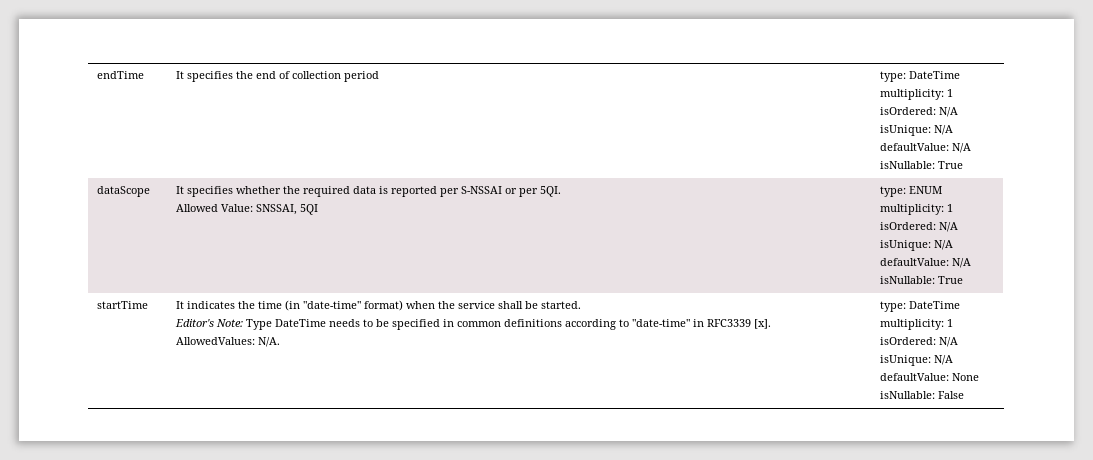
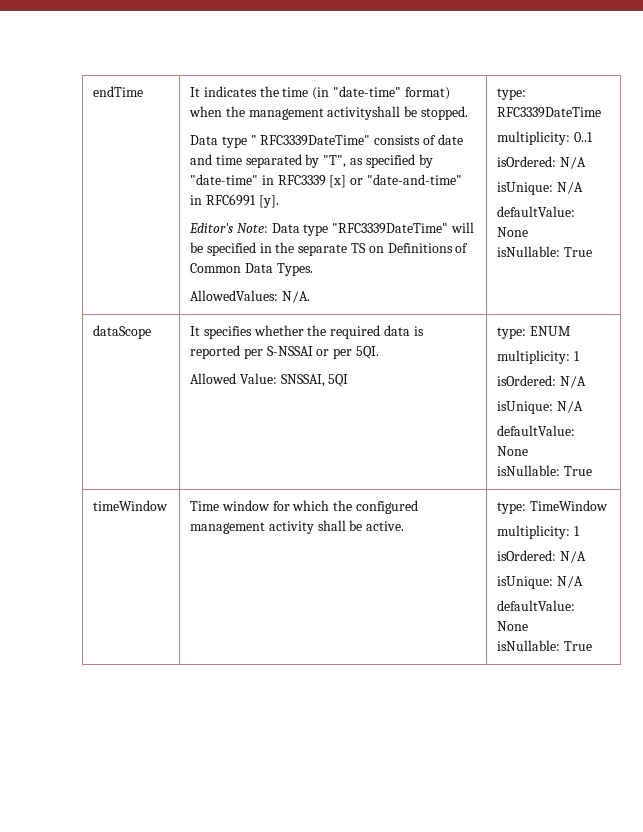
[186,71,379,82] [879,71,960,82] [879,89,953,100] [879,107,958,117] [879,125,953,136] [879,143,971,153] specifies the end of collection period | type: DateTime // multiplicity: 1 // isOrdered: N/A // isUnique: N/A // defaultValue: N/A -> [203,86,450,100] [189,106,469,120] [190,134,463,148] [190,154,433,168] [190,174,463,188] [190,194,279,208] [189,222,475,236] [190,242,469,256] [190,263,313,276] [190,290,310,303] [497,88,527,100] [497,107,602,118] [497,131,593,145] [497,156,586,169] [497,182,583,195] [497,206,576,217] [497,227,529,237] indicates the time (in "date-time" format) when the management activityshall be stopped. // Data type " RFC3339DateTime" consists of date and time separated by "T", as specified by "date-time" in RFC3339 [x] or "date-and-time" in RFC6991 [y]. // Editor's Note: Data type "RFC3339DateTime" will be specified in the separate TS on Definitions of Common Data Types. // AllowedValues: N/A. | type: RFC3339DateTime // multiplicity: 0..1 // isOrdered: N/A // isUnique: N/A // defaultValue: None
[879,258,971,268] [879,276,963,284] [96,301,148,309] [175,300,581,311] [174,319,771,330] [175,337,280,347] [879,301,960,312] [879,319,953,330] [879,337,958,347] [879,355,953,366] [879,373,979,381] [879,391,964,399] defaultValue: N/A // isNullable: True // startTime | It indicates the time (in "date-time" format) when the service shall be started. // Editor's Note: Type DateTime needs to be specified in common definitions according to "date-time" in RFC3339 [x]. // AllowedValues: N/A. | type: DateTime // multiplicity: 1 // isOrdered: N/A // isUnique: N/A // defaultValue: None // isNullable: False -> [497,425,576,436] [497,446,529,456] [497,465,592,476] [93,500,169,511] [190,500,419,514] [190,520,405,534] [497,500,608,514] [497,525,580,539] [497,550,586,563] [497,576,583,589] [497,600,576,611] [497,621,529,631] [497,640,592,651] defaultValue: None // isNullable: True // timeWindow | Time window for which the configured management activity shall be active. | type: TimeWindow // multiplicity: 1 // isOrdered: N/A // isUnique: N/A // defaultValue: None // isNullable: True

